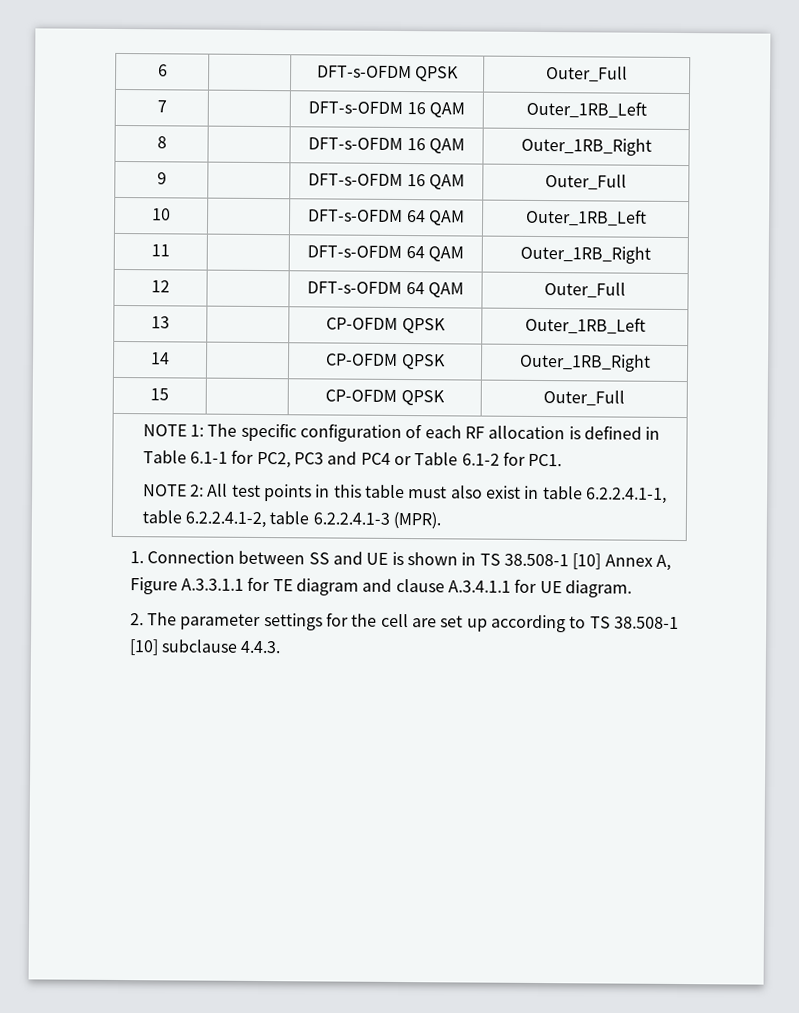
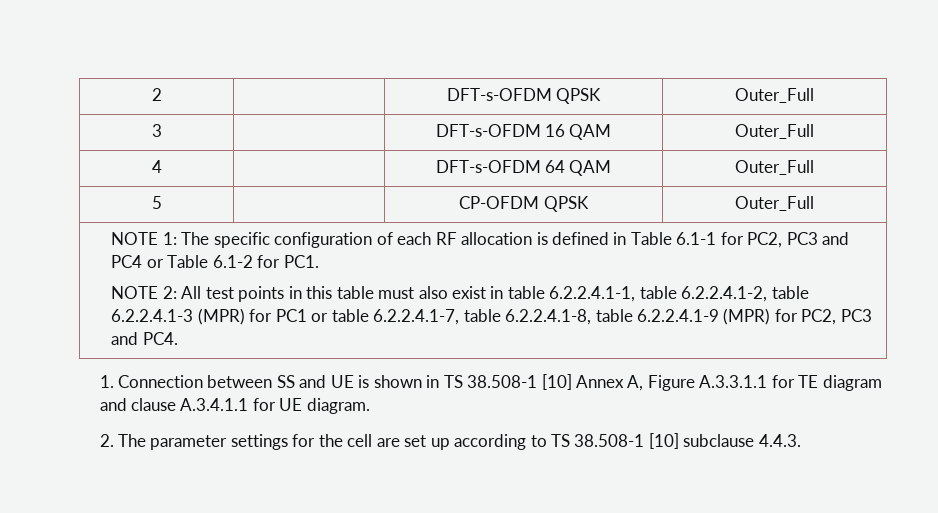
[157,64,168,77] 6 -> [151,88,162,101] 2
[156,100,167,113] [308,101,465,118] [525,100,647,118] [156,136,167,149] [308,137,465,154] [520,137,652,156] [156,172,167,185] [308,173,465,190] [545,174,627,190] [152,208,171,221] [308,209,465,226] [525,208,647,226] [151,244,170,257] [307,245,464,262] [519,245,651,264] [151,280,170,293] [307,281,464,298] [544,282,626,298] [151,316,170,329] [326,317,446,334] [524,316,646,334] [151,352,170,365] [326,353,446,370] [518,353,651,372] [150,388,169,401] 7 | | DFT-s-OFDM 16 QAM | Outer_1RB_Left // 8 | | DFT-s-OFDM 16 QAM | Outer_1RB_Right // 9 | | DFT-s-OFDM 16 QAM | Outer_Full // 10 | | DFT-s-OFDM 64 QAM | Outer_1RB_Left // 11 | | DFT-s-OFDM 64 QAM | Outer_1RB_Right // 12 | | DFT-s-OFDM 64 QAM | Outer_Full // 13 | | CP-OFDM QPSK | Outer_1RB_Left // 14 | | CP-OFDM QPSK | Outer_1RB_Right // 15 -> [151,124,162,137] [435,124,612,140] [735,124,814,139] [151,160,162,173] [435,160,612,176] [735,160,814,175] [151,196,162,209] 3 | | DFT-s-OFDM 16 QAM | Outer_Full // 4 | | DFT-s-OFDM 64 QAM | Outer_Full // 5
[392,511,441,530] (MPR). -> [197,308,872,325] [111,332,178,345] (MPR) for PC1 or table 6.2.2.4.1-7, table 6.2.2.4.1-8, table 6.2.2.4.1-9 (MPR) for PC2, PC3 and PC4.

